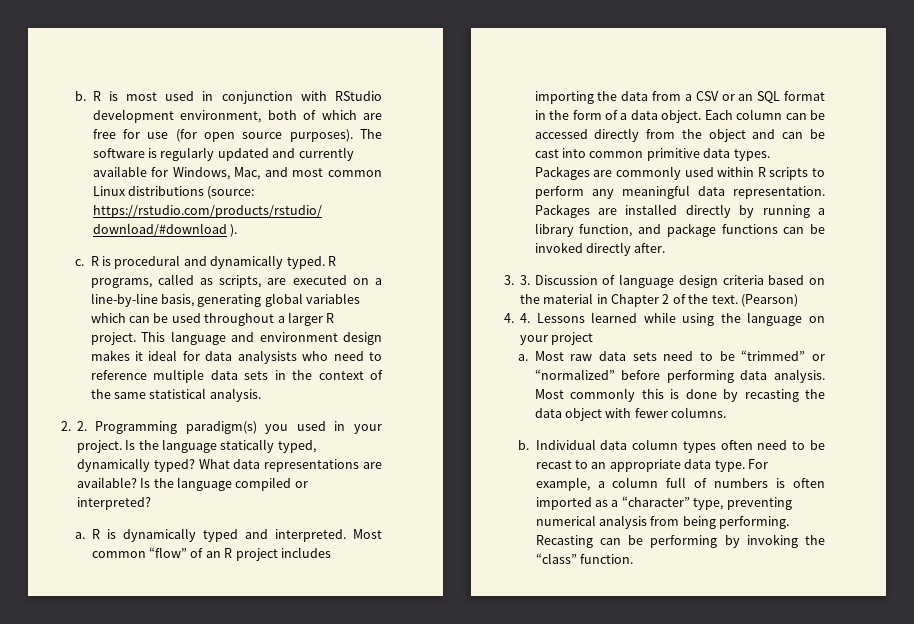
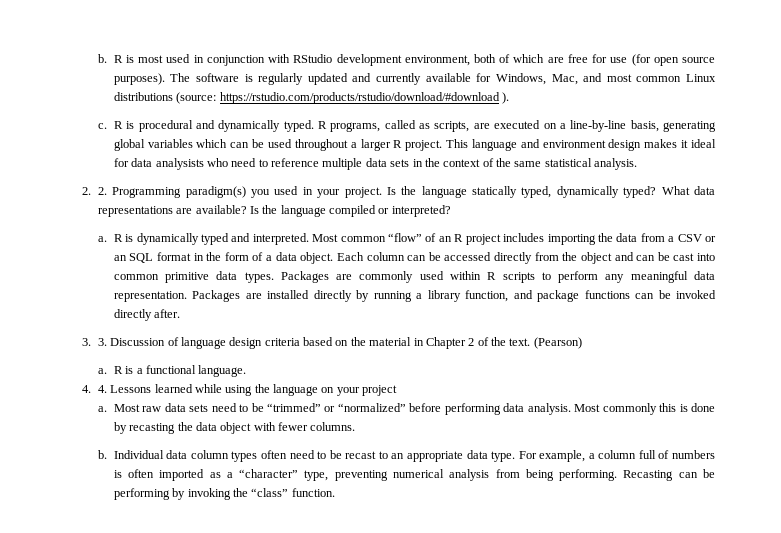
(798, 300) none -> [97,365,247,377] // a. R is a functional language.

